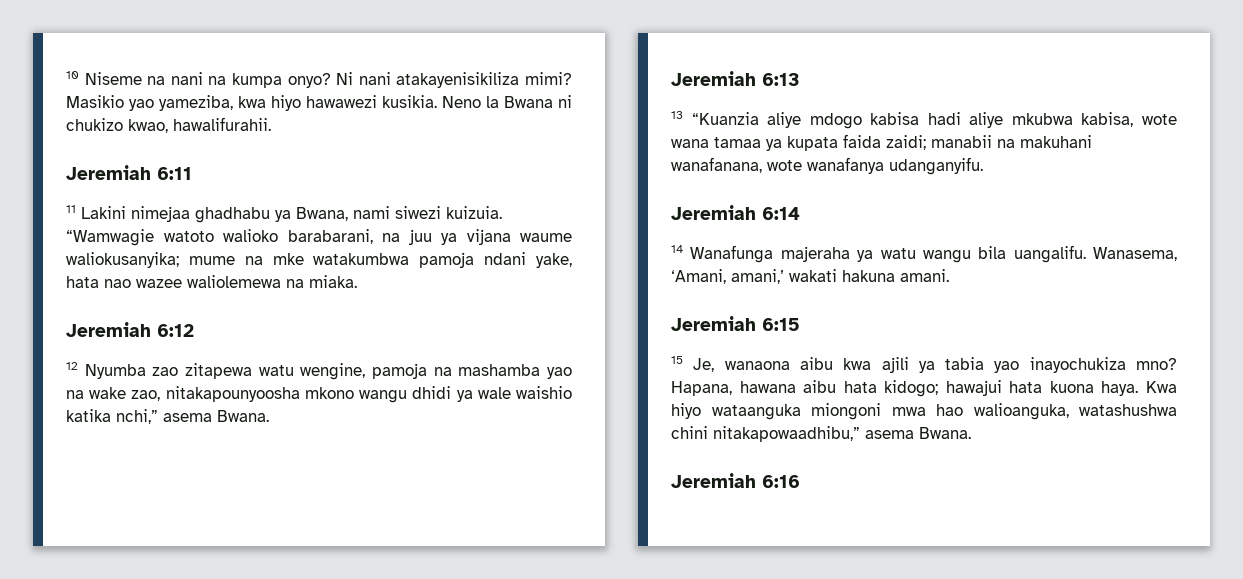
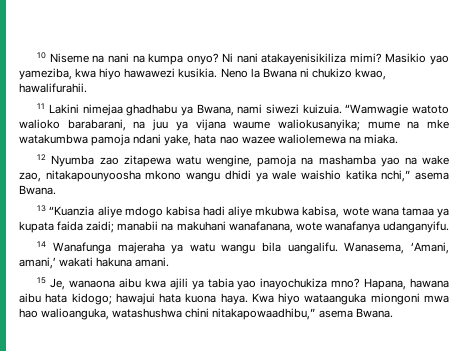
[66,165,192,180] // Jeremiah 6:11 -> (87, 88) none
[66,322,194,337] // Jeremiah 6:12 -> (398, 139) none
[671,71,800,86] // Jeremiah 6:13 -> (56, 190) none
[671,205,800,220] // Jeremiah 6:14 -> (449, 227) none
[671,316,800,331] // Jeremiah 6:15 -> (170, 262) none
[671,473,800,488] // Jeremiah 6:16 -> (393, 313) none

